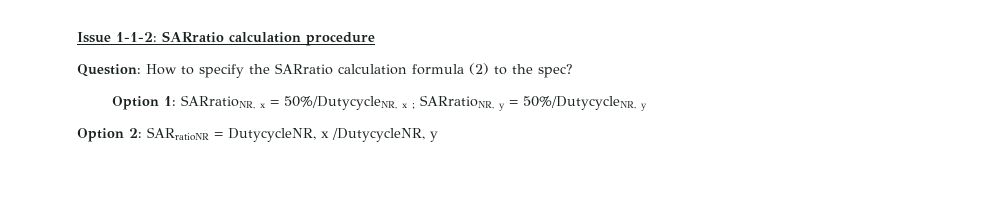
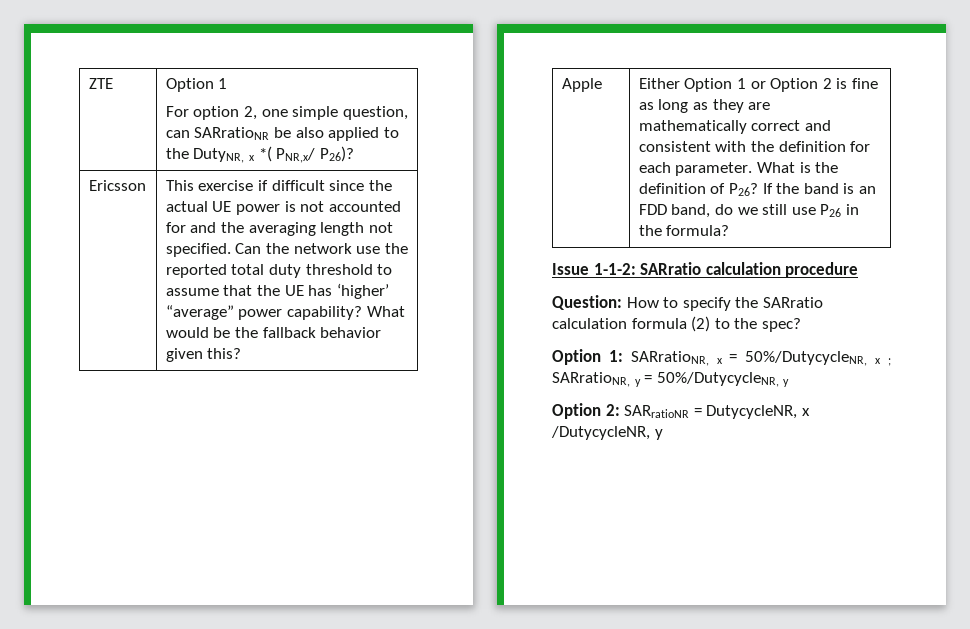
(77, 37) none -> [88,78,113,89] [165,78,228,92] [165,106,408,120] [165,127,399,141] [165,146,354,163] [88,180,146,191] [165,180,392,191] [165,201,401,215] [165,222,393,236] [165,243,408,257] [165,264,393,278] [165,283,389,299] [165,305,405,320] [165,327,382,338] [165,348,242,362] [561,78,602,92] [638,78,878,92] [638,99,771,113] [638,120,832,134] [638,141,871,152] [638,162,839,176] [638,183,876,196] [638,204,859,218] [638,225,730,236] ZTE | Option 1 // For option 2, one simple question, can SARratioNR be also applied to the DutyNR, x *( PNR,x/ P26)? // Ericsson | This exercise if difficult since the actual UE power is not accounted for and the averaging length not specified. Can the network use the reported total duty threshold to assume that the UE has ‘higher’ “average” power capability? What would be the fallback behavior given this? // Apple | Either Option 1 or Option 2 is fine as long as they are mathematically correct and consistent with the definition for each parameter. What is the definition of P26? If the band is an FDD band, do we still use P26 in the formula? //

